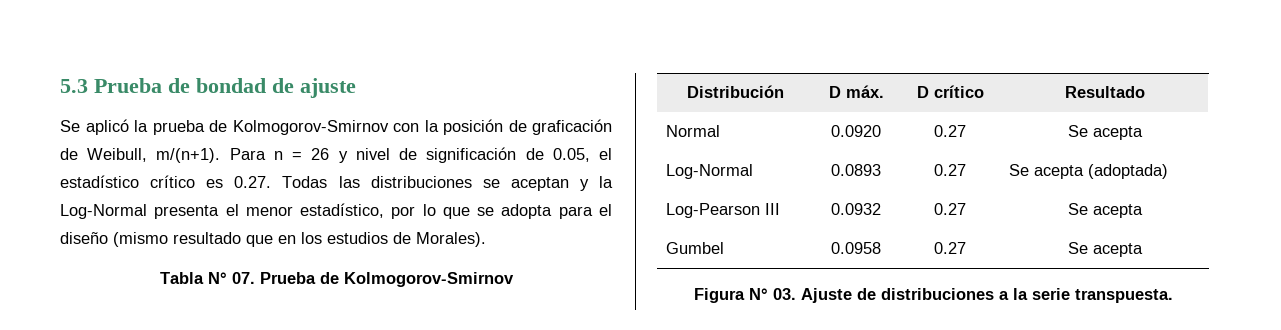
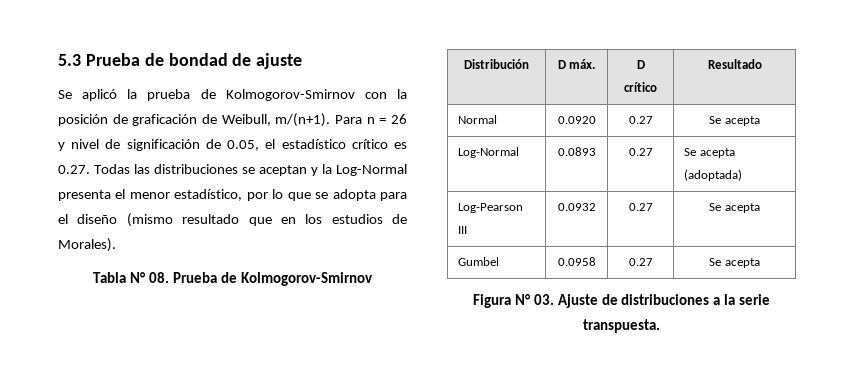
[231,272,255,284] 07. -> [149,272,170,283] 08.

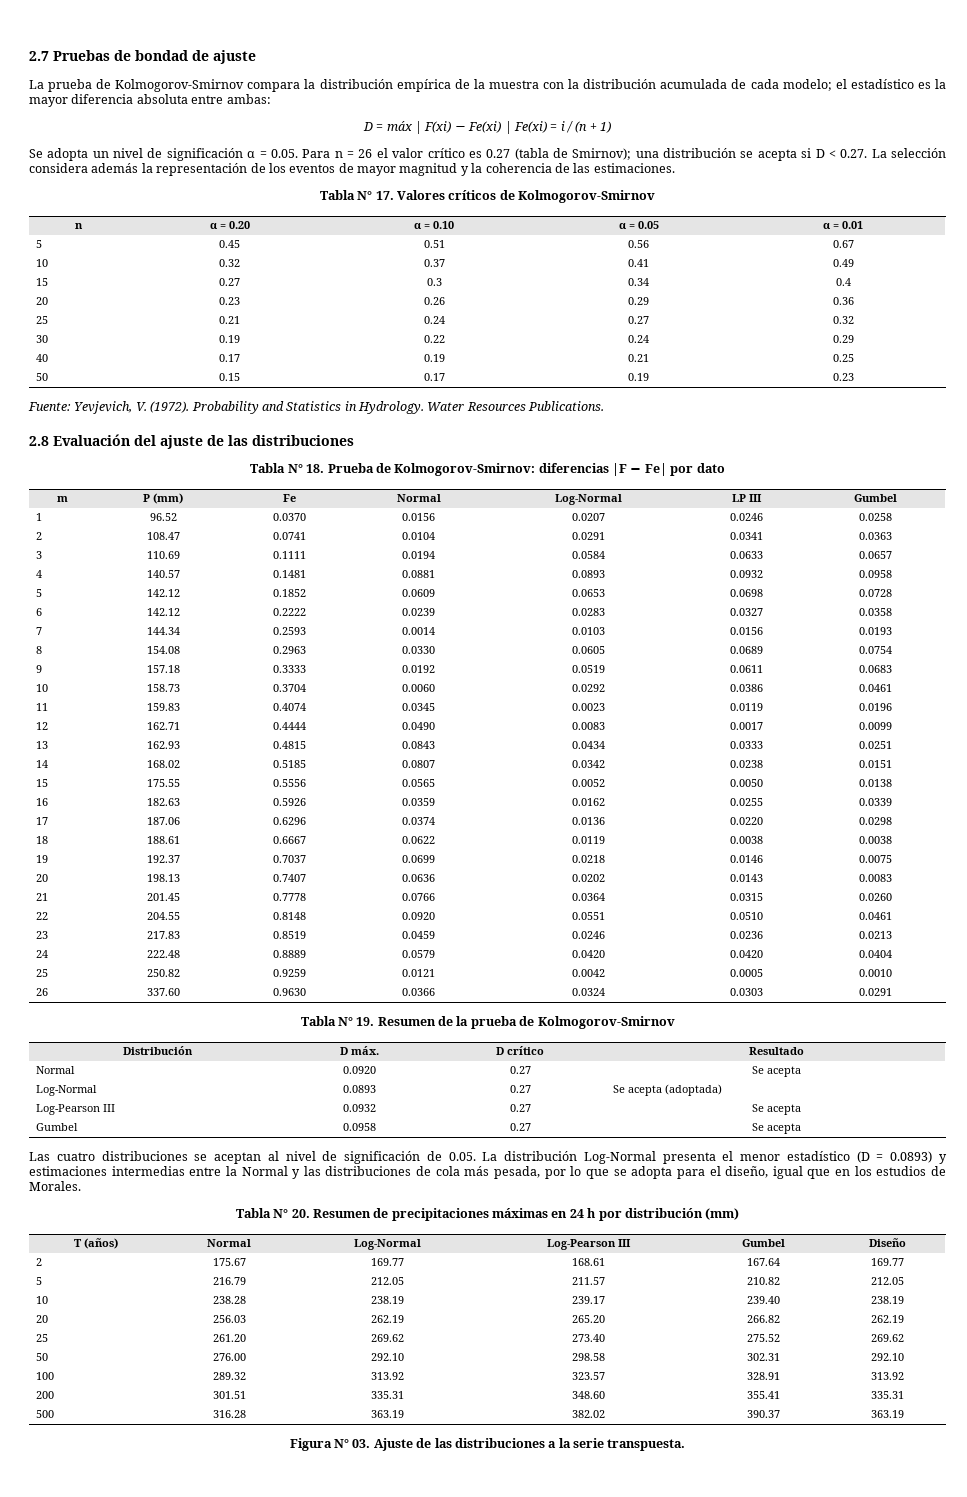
[58,53,140,66] 5.3 Prueba -> [29,50,110,61] 2.7 Pruebas
[58,89,408,101] [58,113,407,127] [58,139,407,151] [58,164,407,176] [58,189,408,201] [58,213,407,227] [58,238,116,252] [93,272,217,283] Se aplicó la prueba de Kolmogorov-Smirnov con la posición de graficación de Weibull, m/(n+1). Para n = 26 y nivel de significación de 0.05, el estadístico crítico es 0.27. Todas las distribuciones se aceptan y la Log-Normal presenta el menor estadístico, por lo que se adopta para el diseño (mismo resultado que en los estudios de Morales). // Tabla N° 08. Prueba -> [29,79,946,92] [29,94,271,107] [362,121,612,134] [29,148,947,161] [29,163,675,176] [319,190,656,203] [75,223,83,229] [209,221,250,229] [414,221,454,229] [618,221,659,229] [823,221,863,229] [36,240,43,248] [219,240,240,248] [423,240,445,248] [628,240,649,248] [832,240,854,248] [36,259,49,267] [219,259,240,267] [423,259,445,267] [628,259,649,267] [832,259,854,267] [36,278,49,286] [219,278,240,286] [426,278,442,286] [628,278,649,286] [835,278,851,286] [36,297,49,305] [219,297,240,305] [423,297,445,305] [628,297,649,305] [832,297,854,305] [36,316,49,324] [219,316,240,324] [423,316,445,324] [628,316,649,324] [832,316,854,324] [36,335,49,343] [219,335,240,343] [423,335,445,343] [628,335,649,343] [832,335,854,343] [36,354,49,362] [219,354,240,362] [423,354,445,362] [628,354,649,362] [832,354,854,362] [36,373,49,381] [219,373,240,381] [423,373,445,381] [628,373,649,381] [832,373,854,381] [28,401,605,414] [29,434,354,449] [250,463,725,476] [57,496,68,502] [143,493,183,504] [282,494,296,502] [396,494,441,502] [555,494,622,505] [731,494,762,502] [853,494,897,502] [36,513,43,521] [149,513,177,521] [272,513,306,521] [402,513,435,521] [572,513,605,521] [729,513,763,521] [858,513,892,521] [36,532,43,540] [146,532,180,540] [272,532,306,540] [402,532,435,540] [572,532,605,540] [729,532,763,540] [858,532,892,540] [36,551,43,559] [146,551,180,559] [272,551,306,559] [402,551,435,559] [572,551,605,559] [729,551,763,559] [858,551,892,559] [36,570,43,578] [146,570,180,578] [272,570,306,578] [402,570,435,578] [572,570,605,578] [729,570,763,578] [858,570,892,578] [36,589,43,597] [146,589,180,597] [272,589,306,597] [402,589,435,597] [572,589,605,597] [729,589,763,597] [858,589,892,597] [36,608,43,616] [146,608,180,616] [272,608,306,616] [402,608,435,616] [572,608,605,616] [729,608,763,616] [858,608,892,616] [36,627,43,635] [146,627,180,635] [272,627,306,635] [402,627,435,635] [572,627,605,635] [729,627,763,635] [858,627,892,635] [36,646,43,654] [146,646,180,654] [272,646,306,654] [402,646,435,654] [572,646,605,654] [729,646,763,654] [858,646,892,654] [36,665,43,673] [146,665,180,673] [272,665,306,673] [402,665,435,673] [572,665,605,673] [729,665,763,673] [858,665,892,673] [36,684,49,692] [146,684,180,692] [272,684,306,692] [402,684,435,692] [572,684,605,692] [729,684,763,692] [858,684,892,692] [36,703,49,711] [146,703,180,711] [272,703,306,711] [402,703,435,711] [572,703,605,711] [729,703,763,711] [858,703,892,711] [36,722,49,730] [146,722,180,730] [272,722,306,730] [402,722,435,730] [572,722,605,730] [729,722,763,730] [858,722,892,730] [36,741,49,749] [146,741,180,749] [272,741,306,749] [402,741,435,749] [572,741,605,749] [729,741,763,749] [858,741,892,749] [36,760,49,768] [146,760,180,768] [272,760,306,768] [402,760,435,768] [572,760,605,768] [729,760,763,768] [858,760,892,768] [36,779,49,787] [146,779,180,787] [272,779,306,787] [402,779,435,787] [572,779,605,787] [729,779,763,787] [858,779,892,787] [36,798,49,806] [146,798,180,806] [272,798,306,806] [402,798,435,806] [572,798,605,806] [729,798,763,806] [858,798,892,806] [36,817,49,825] [146,817,180,825] [272,817,306,825] [402,817,435,825] [572,817,605,825] [729,817,763,825] [858,817,892,825] [36,836,49,844] [146,836,180,844] [272,836,306,844] [402,836,435,844] [572,836,605,844] [729,836,763,844] [858,836,892,844] [36,855,49,863] [146,855,180,863] [272,855,306,863] [402,855,435,863] [572,855,605,863] [729,855,763,863] [858,855,892,863] [36,874,49,882] [146,874,180,882] [272,874,306,882] [402,874,435,882] [572,874,605,882] [729,874,763,882] [858,874,892,882] [36,893,49,901] [146,893,180,901] [272,893,306,901] [402,893,435,901] [572,893,605,901] [729,893,763,901] [858,893,892,901] [36,912,49,920] [146,912,180,920] [272,912,306,920] [402,912,435,920] [572,912,605,920] [729,912,763,920] [858,912,892,920] [36,931,49,939] [146,931,180,939] [272,931,306,939] [402,931,435,939] [572,931,605,939] [729,931,763,939] [858,931,892,939] [36,950,49,958] [146,950,180,958] [272,950,306,958] [402,950,435,958] [572,950,605,958] [729,950,763,958] [858,950,892,958] [36,969,49,977] [146,969,180,977] [272,969,306,977] [402,969,435,977] [572,969,605,977] [729,969,763,977] [858,969,892,977] [36,988,49,996] [146,988,180,996] [272,988,306,996] [402,988,435,996] [572,988,605,996] [729,988,763,996] [858,988,892,996] [300,1016,517,1029] La prueba de Kolmogorov-Smirnov compara la distribución empírica de la muestra con la distribución acumulada de cada modelo; el estadístico es la mayor diferencia absoluta entre ambas: // D = máx | F(xi) − Fe(xi) | Fe(xi) = i / (n + 1) // Se adopta un nivel de significación α = 0.05. Para n = 26 el valor crítico es 0.27 (tabla de Smirnov); una distribución se acepta si D < 0.27. La selección considera además la representación de los eventos de mayor magnitud y la coherencia de las estimaciones. // Tabla N° 17. Valores críticos de Kolmogorov-Smirnov // n | α = 0.20 | α = 0.10 | α = 0.05 | α = 0.01 // 5 | 0.45 | 0.51 | 0.56 | 0.67 // 10 | 0.32 | 0.37 | 0.41 | 0.49 // 15 | 0.27 | 0.3 | 0.34 | 0.4 // 20 | 0.23 | 0.26 | 0.29 | 0.36 // 25 | 0.21 | 0.24 | 0.27 | 0.32 // 30 | 0.19 | 0.22 | 0.24 | 0.29 // 40 | 0.17 | 0.19 | 0.21 | 0.25 // 50 | 0.15 | 0.17 | 0.19 | 0.23 // Fuente: Yevjevich, V. (1972). Probability and Statistics in Hydrology. Water Resources Publications. // 2.8 Evaluación del ajuste de las distribuciones // Tabla N° 18. Prueba de Kolmogorov-Smirnov: diferencias |F − Fe| por dato // m | P (mm) | Fe | Normal | Log-Normal | LP III | Gumbel // 1 | 96.52 | 0.0370 | 0.0156 | 0.0207 | 0.0246 | 0.0258 // 2 | 108.47 | 0.0741 | 0.0104 | 0.0291 | 0.0341 | 0.0363 // 3 | 110.69 | 0.1111 | 0.0194 | 0.0584 | 0.0633 | 0.0657 // 4 | 140.57 | 0.1481 | 0.0881 | 0.0893 | 0.0932 | 0.0958 // 5 | 142.12 | 0.1852 | 0.0609 | 0.0653 | 0.0698 | 0.0728 // 6 | 142.12 | 0.2222 | 0.0239 | 0.0283 | 0.0327 | 0.0358 // 7 | 144.34 | 0.2593 | 0.0014 | 0.0103 | 0.0156 | 0.0193 // 8 | 154.08 | 0.2963 | 0.0330 | 0.0605 | 0.0689 | 0.0754 // 9 | 157.18 | 0.3333 | 0.0192 | 0.0519 | 0.0611 | 0.0683 // 10 | 158.73 | 0.3704 | 0.0060 | 0.0292 | 0.0386 | 0.0461 // 11 | 159.83 | 0.4074 | 0.0345 | 0.0023 | 0.0119 | 0.0196 // 12 | 162.71 | 0.4444 | 0.0490 | 0.0083 | 0.0017 | 0.0099 // 13 | 162.93 | 0.4815 | 0.0843 | 0.0434 | 0.0333 | 0.0251 // 14 | 168.02 | 0.5185 | 0.0807 | 0.0342 | 0.0238 | 0.0151 // 15 | 175.55 | 0.5556 | 0.0565 | 0.0052 | 0.0050 | 0.0138 // 16 | 182.63 | 0.5926 | 0.0359 | 0.0162 | 0.0255 | 0.0339 // 17 | 187.06 | 0.6296 | 0.0374 | 0.0136 | 0.0220 | 0.0298 // 18 | 188.61 | 0.6667 | 0.0622 | 0.0119 | 0.0038 | 0.0038 // 19 | 192.37 | 0.7037 | 0.0699 | 0.0218 | 0.0146 | 0.0075 // 20 | 198.13 | 0.7407 | 0.0636 | 0.0202 | 0.0143 | 0.0083 // 21 | 201.45 | 0.7778 | 0.0766 | 0.0364 | 0.0315 | 0.0260 // 22 | 204.55 | 0.8148 | 0.0920 | 0.0551 | 0.0510 | 0.0461 // 23 | 217.83 | 0.8519 | 0.0459 | 0.0246 | 0.0236 | 0.0213 // 24 | 222.48 | 0.8889 | 0.0579 | 0.0420 | 0.0420 | 0.0404 // 25 | 250.82 | 0.9259 | 0.0121 | 0.0042 | 0.0005 | 0.0010 // 26 | 337.60 | 0.9630 | 0.0366 | 0.0324 | 0.0303 | 0.0291 // Tabla N° 19. Resumen de la prueba
(760, 263) none -> [29,1151,948,1164] [29,1166,946,1179] [29,1181,81,1191] [235,1208,740,1221] [74,1238,118,1249] [207,1239,251,1247] [353,1239,421,1250] [547,1239,631,1250] [742,1239,785,1247] [868,1238,906,1247] [36,1258,43,1266] [212,1258,246,1266] [370,1258,404,1266] [572,1258,605,1266] [747,1258,780,1266] [870,1258,904,1266] [36,1277,43,1285] [212,1277,246,1285] [370,1277,404,1285] [572,1277,605,1285] [747,1277,780,1285] [870,1277,904,1285] [36,1296,49,1304] [212,1296,246,1304] [370,1296,404,1304] [572,1296,605,1304] [747,1296,780,1304] [870,1296,904,1304] [36,1315,49,1323] [212,1315,246,1323] [370,1315,404,1323] [572,1315,605,1323] [747,1315,780,1323] [870,1315,904,1323] [36,1334,49,1342] [212,1334,246,1342] [370,1334,404,1342] [572,1334,605,1342] [747,1334,780,1342] [870,1334,904,1342] [36,1353,49,1361] [212,1353,246,1361] [370,1353,404,1361] [572,1353,605,1361] [747,1353,780,1361] [870,1353,904,1361] [36,1372,55,1380] [212,1372,246,1380] [370,1372,404,1380] [572,1372,605,1380] [747,1372,780,1380] [870,1372,904,1380] [36,1391,55,1399] [212,1391,246,1399] [370,1391,404,1399] [572,1391,605,1399] [747,1391,780,1399] [870,1391,904,1399] [36,1410,55,1418] [212,1410,246,1418] [370,1410,404,1418] [572,1410,605,1418] [747,1410,780,1418] [870,1410,904,1418] // Las cuatro distribuciones se aceptan al nivel de significación de 0.05. La distribución Log-Normal presenta el menor estadístico (D = 0.0893) y estimaciones intermedias entre la Normal y las distribuciones de cola más pesada, por lo que se adopta para el diseño, igual que en los estudios de Morales. // Tabla N° 20. Resumen de precipitaciones máximas en 24 h por distribución (mm) // T (años) | Normal | Log-Normal | Log-Pearson III | Gumbel | Diseño // 2 | 175.67 | 169.77 | 168.61 | 167.64 | 169.77 // 5 | 216.79 | 212.05 | 211.57 | 210.82 | 212.05 // 10 | 238.28 | 238.19 | 239.17 | 239.40 | 238.19 // 20 | 256.03 | 262.19 | 265.20 | 266.82 | 262.19 // 25 | 261.20 | 269.62 | 273.40 | 275.52 | 269.62 // 50 | 276.00 | 292.10 | 298.58 | 302.31 | 292.10 // 100 | 289.32 | 313.92 | 323.57 | 328.91 | 313.92 // 200 | 301.51 | 335.31 | 348.60 | 355.41 | 335.31 // 500 | 316.28 | 363.19 | 382.02 | 390.37 | 363.19
(618, 299) none -> [434,1438,452,1448] las

